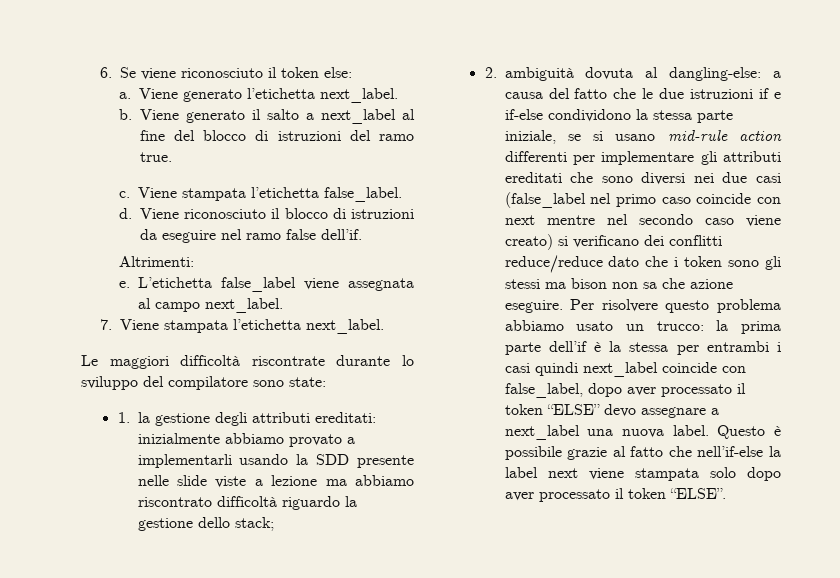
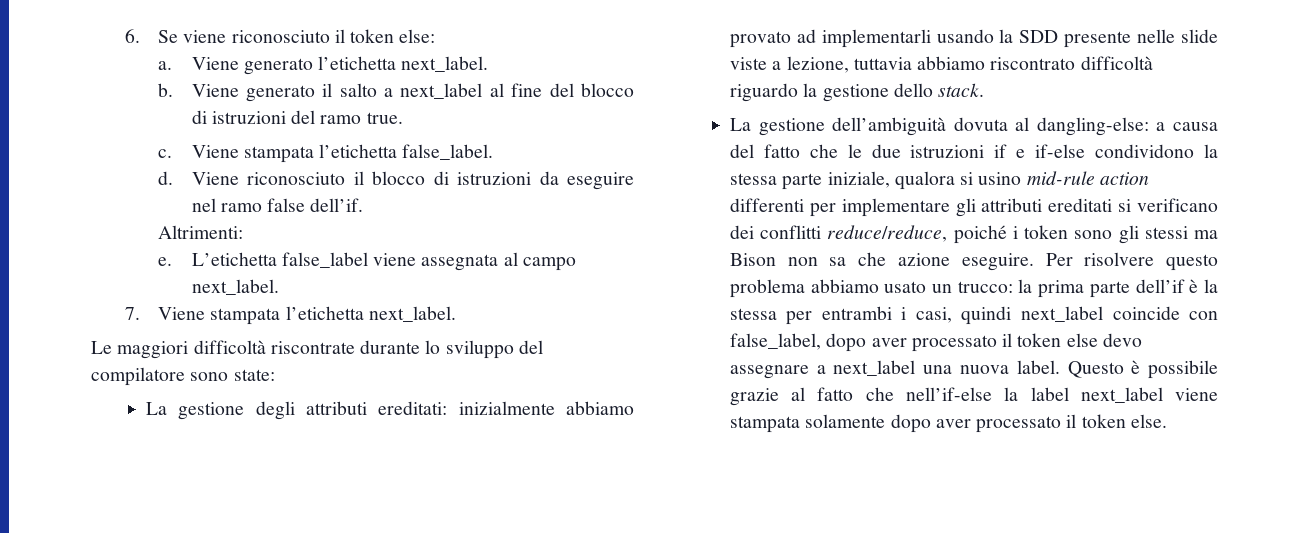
[117,412,150,423] 1. la -> [145,402,167,415] La
[346,437,355,444] a -> [796,29,816,43] ad
[271,475,347,486] lezione ma -> [786,56,912,73] lezione, tuttavia
[234,517,274,531] [484,67,574,81] stack; // 2. ambiguità -> [938,83,985,97] [729,117,947,136] stack. // La gestione dell’ambiguità
[567,131,656,141] se si usano -> [894,171,1022,190] qualora si usino
[570,172,781,185] [504,192,781,208] [504,214,781,227] [504,234,553,250] che sono diversi nei due casi (false_label nel primo caso coincide con next mentre nel secondo caso viene creato) -> (1113, 205) none
[504,255,669,273] reduce/reduce dato che -> [827,225,1007,244] reduce/reduce, poiché
[570,278,607,289] bison -> [729,253,776,266] Bison
[504,363,530,373] casi -> [915,307,952,323] casi,
[546,404,600,415] “ELSE” -> [1066,333,1098,347] else
[547,468,578,478] next -> [1080,387,1163,403] next_label
[709,467,781,481] [504,488,726,502] solo dopo aver processato il token “ELSE”. -> [805,414,1167,433] solamente dopo aver processato il token else.

